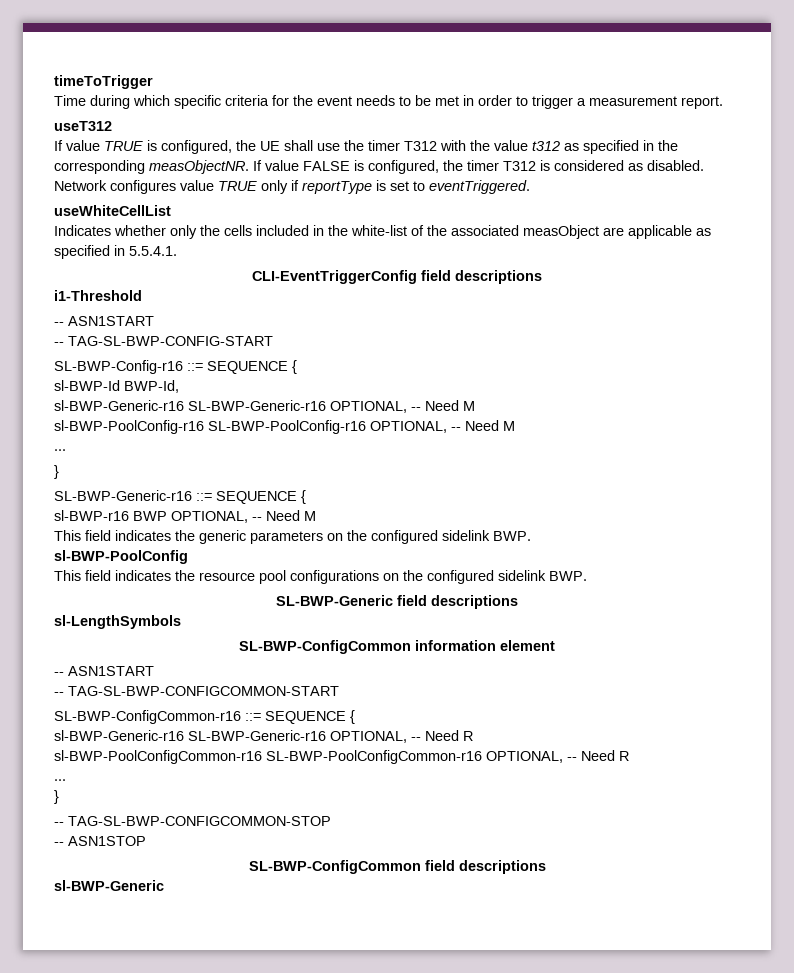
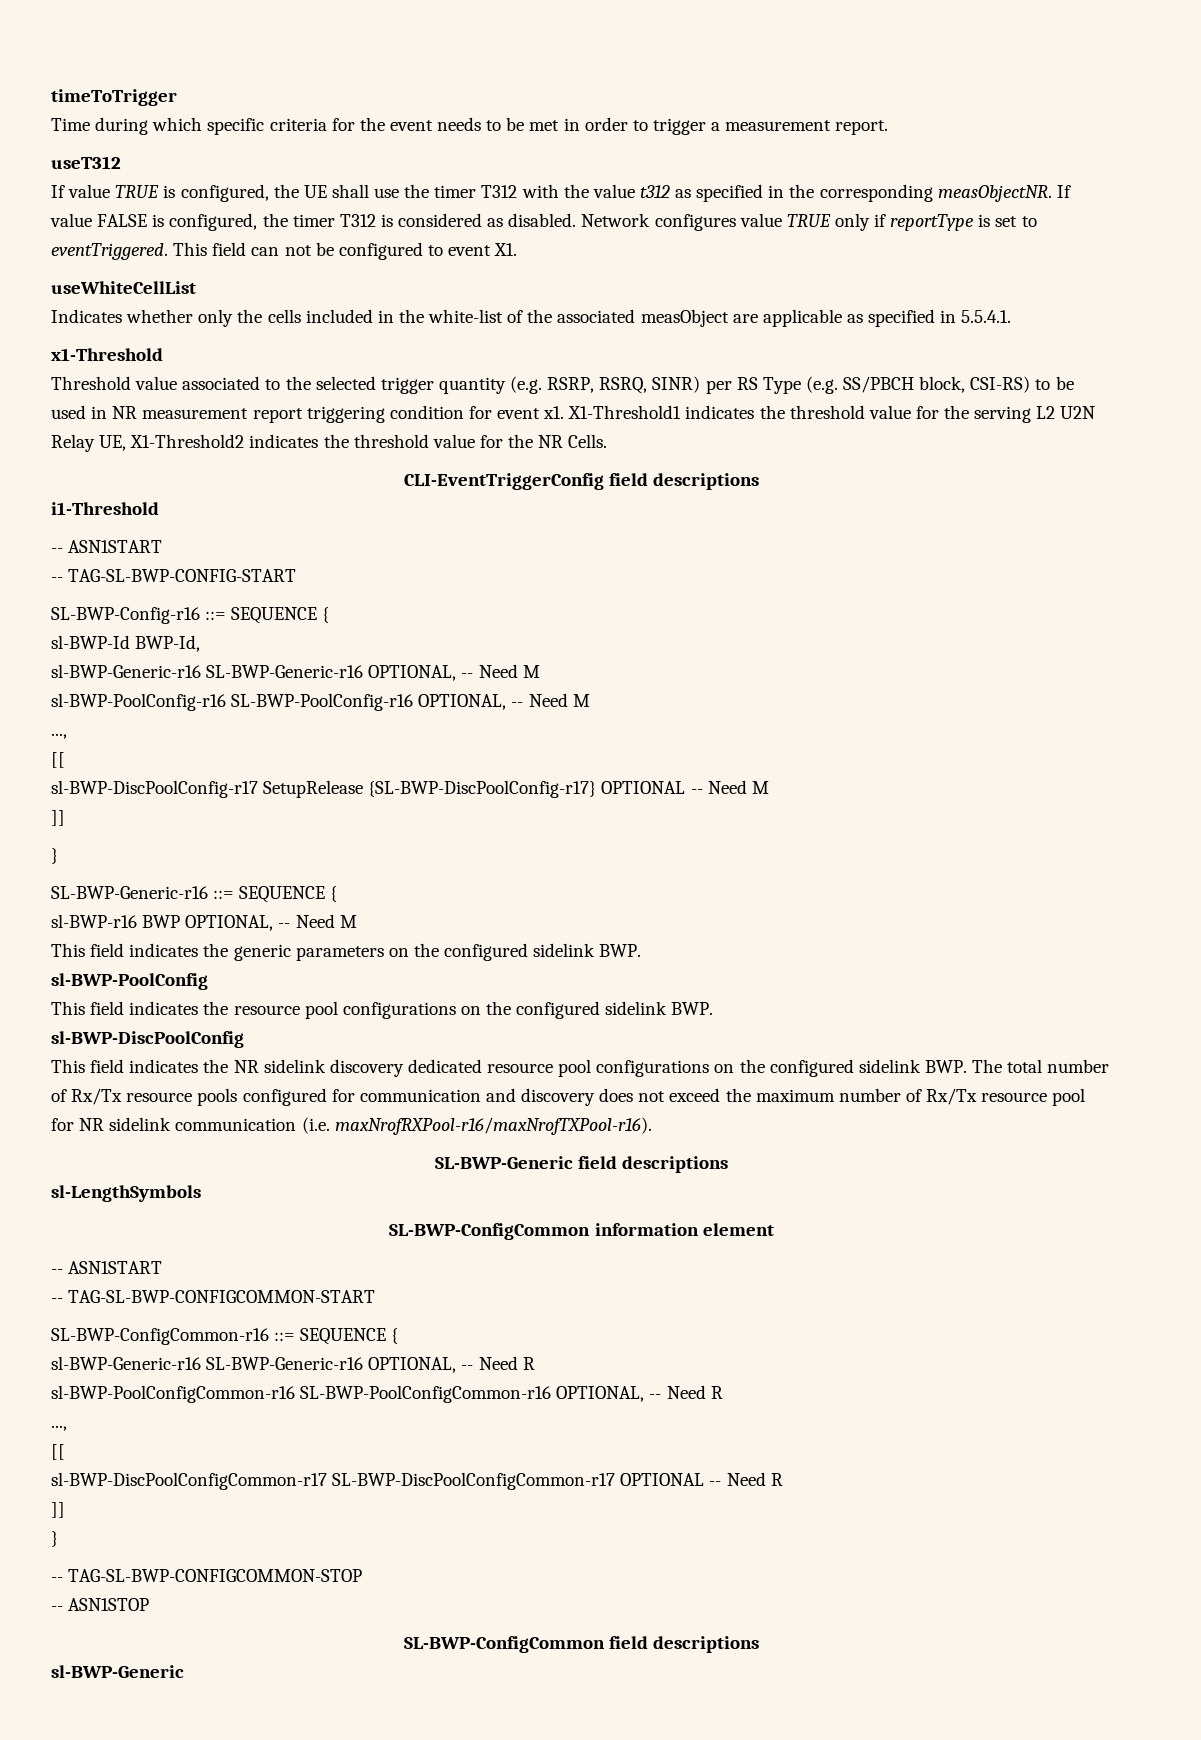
(530, 187) none -> [173,242,518,260] This field can not be configured to event X1.
(177, 251) none -> [51,348,163,361] [51,376,1074,394] [51,405,1096,423] [51,434,608,452] // x1-Threshold // Threshold value associated to the selected trigger quantity (e.g. RSRP, RSRQ, SINR) per RS Type (e.g. SS/PBCH block, CSI-RS) to be used in NR measurement report triggering condition for event x1. X1-Threshold1 indicates the threshold value for the serving L2 U2N Relay UE, X1-Threshold2 indicates the threshold value for the NR Cells.
[54,449,66,451] ... -> [51,733,67,739] [51,752,65,768] [51,780,769,798] [51,810,65,826] ..., // [[ // sl-BWP-DiscPoolConfig-r17 SetupRelease {SL-BWP-DiscPoolConfig-r17} OPTIONAL -- Need M // ]]
(587, 576) none -> [51,1031,244,1048] [51,1059,1110,1077] [51,1088,1086,1106] [51,1117,652,1135] // sl-BWP-DiscPoolConfig // This field indicates the NR sidelink discovery dedicated resource pool configurations on the configured sidelink BWP. The total number of Rx/Tx resource pools configured for communication and discovery does not exceed the maximum number of Rx/Tx resource pool for NR sidelink communication (i.e. maxNrofRXPool-r16/maxNrofTXPool-r16).
[54,779,66,781] ... -> [51,1425,67,1431] [51,1444,65,1460] [51,1472,783,1490] [51,1502,65,1518] ..., // [[ // sl-BWP-DiscPoolConfigCommon-r17 SL-BWP-DiscPoolConfigCommon-r17 OPTIONAL -- Need R // ]]

